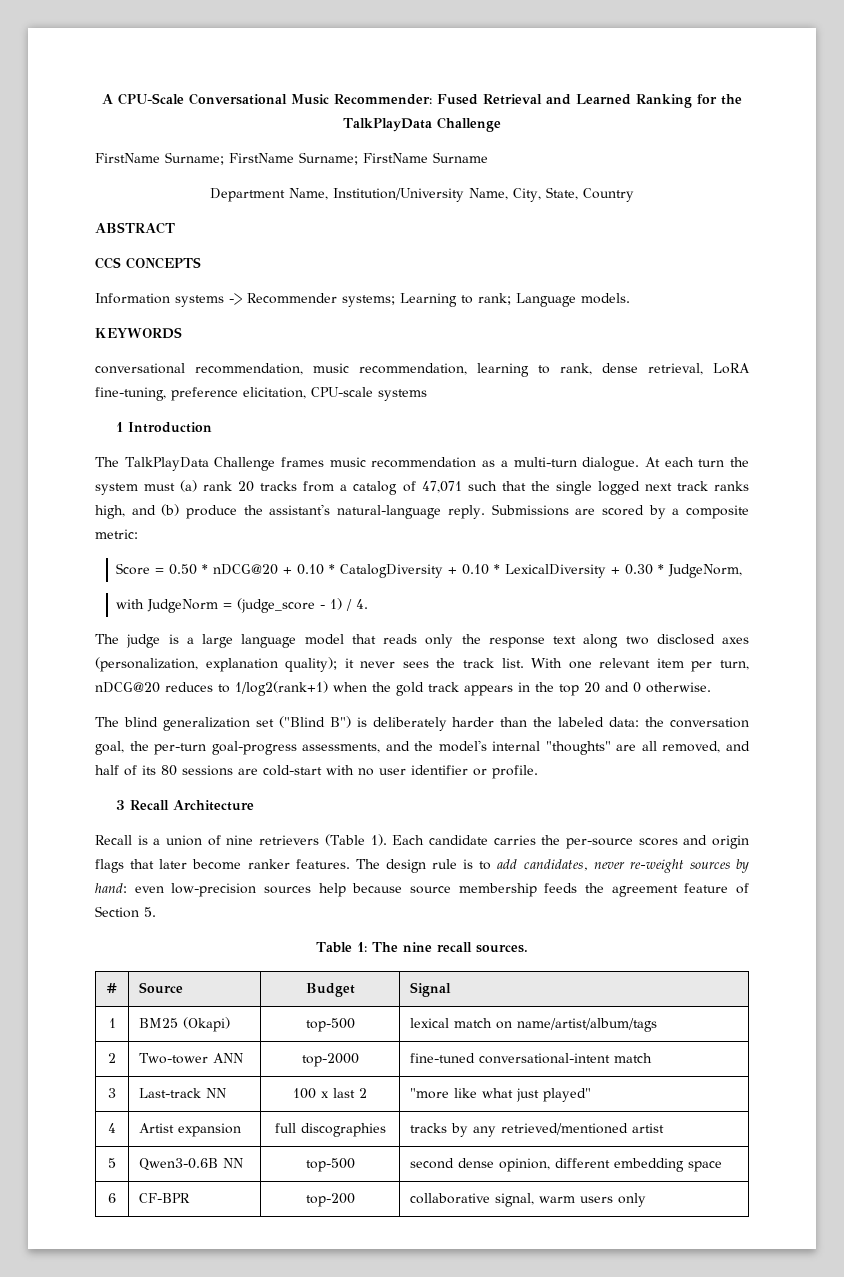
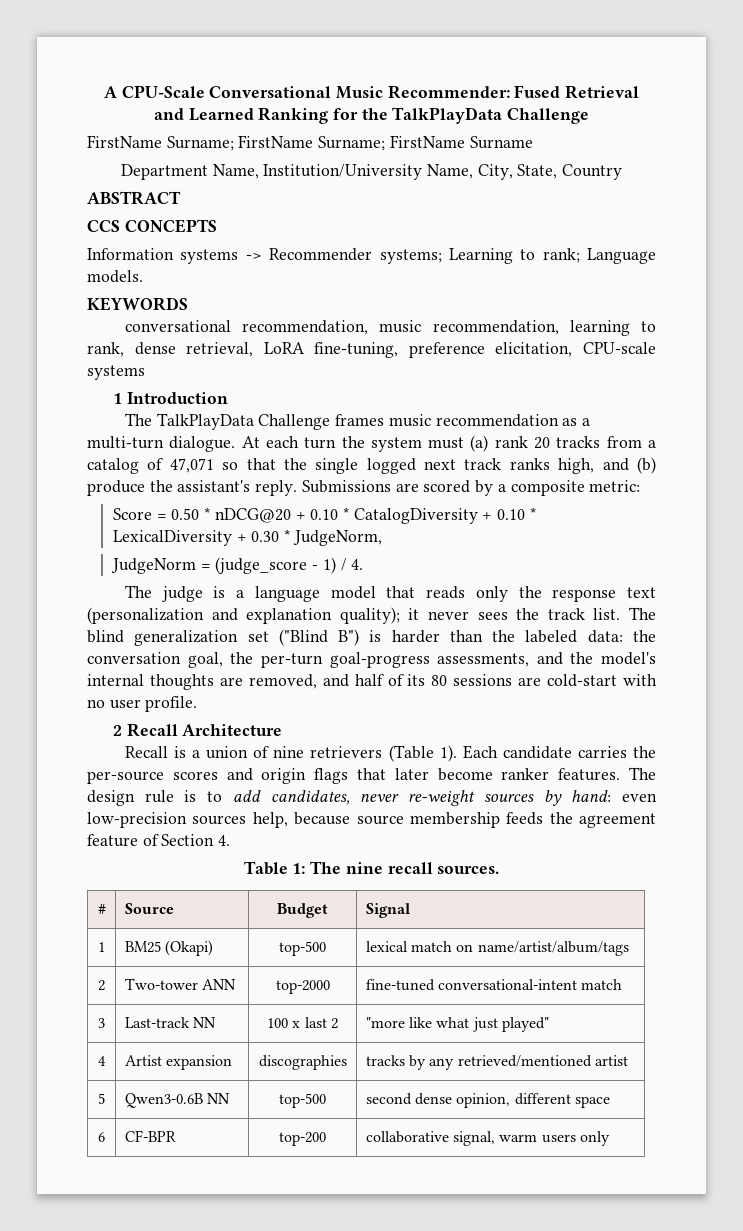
[467,481,497,491] such -> [222,462,239,470] so
[337,505,442,519] natural-language -> (251, 486) none
[115,599,144,609] with -> (382, 538) none
[202,634,233,648] large -> (245, 594) none
[583,634,749,648] [95,657,198,672] along two disclosed axes (personalization, -> [87,607,238,624] (personalization and
[531,658,749,672] [95,681,711,696] With one relevant item per turn, nDCG@20 reduces to 1/log2(rank+1) when the gold track appears in the top 20 and 0 otherwise. // -> (621, 614) none
[372,717,447,731] deliberately -> (382, 636) none
[545,741,657,755] "thoughts" are all -> [149,674,243,690] thoughts are
[411,765,487,776] identifier or -> (141, 704) none
[115,800,125,810] 3 -> [112,725,122,736] 2
[318,883,346,897] help -> [252,812,288,828] help,
[144,907,156,917] 5. -> [218,835,231,846] 4.
[274,1123,296,1133] full -> (233, 1062) none
[613,1158,684,1172] embedding -> (571, 1099) none

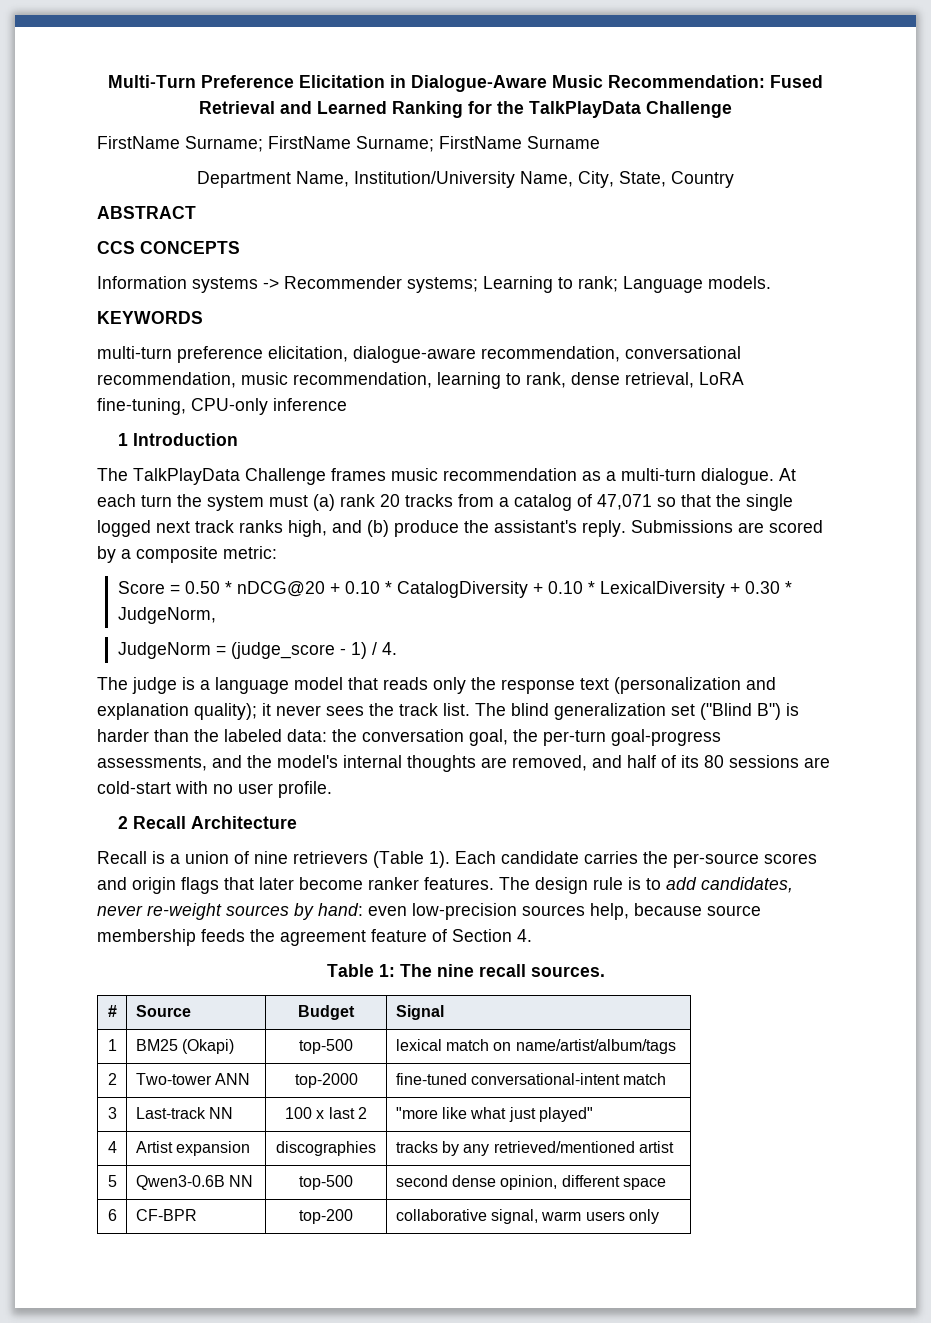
[103,85,510,99] A CPU-Scale Conversational Music Recommender: -> [108,75,765,92] Multi-Turn Preference Elicitation in Dialogue-Aware Music Recommendation:
(188, 304) none -> [97,346,620,363] multi-turn preference elicitation, dialogue-aware recommendation,
[408,342,656,358] [87,365,145,380] preference elicitation, CPU-scale systems -> [191,398,347,415] CPU-only inference

